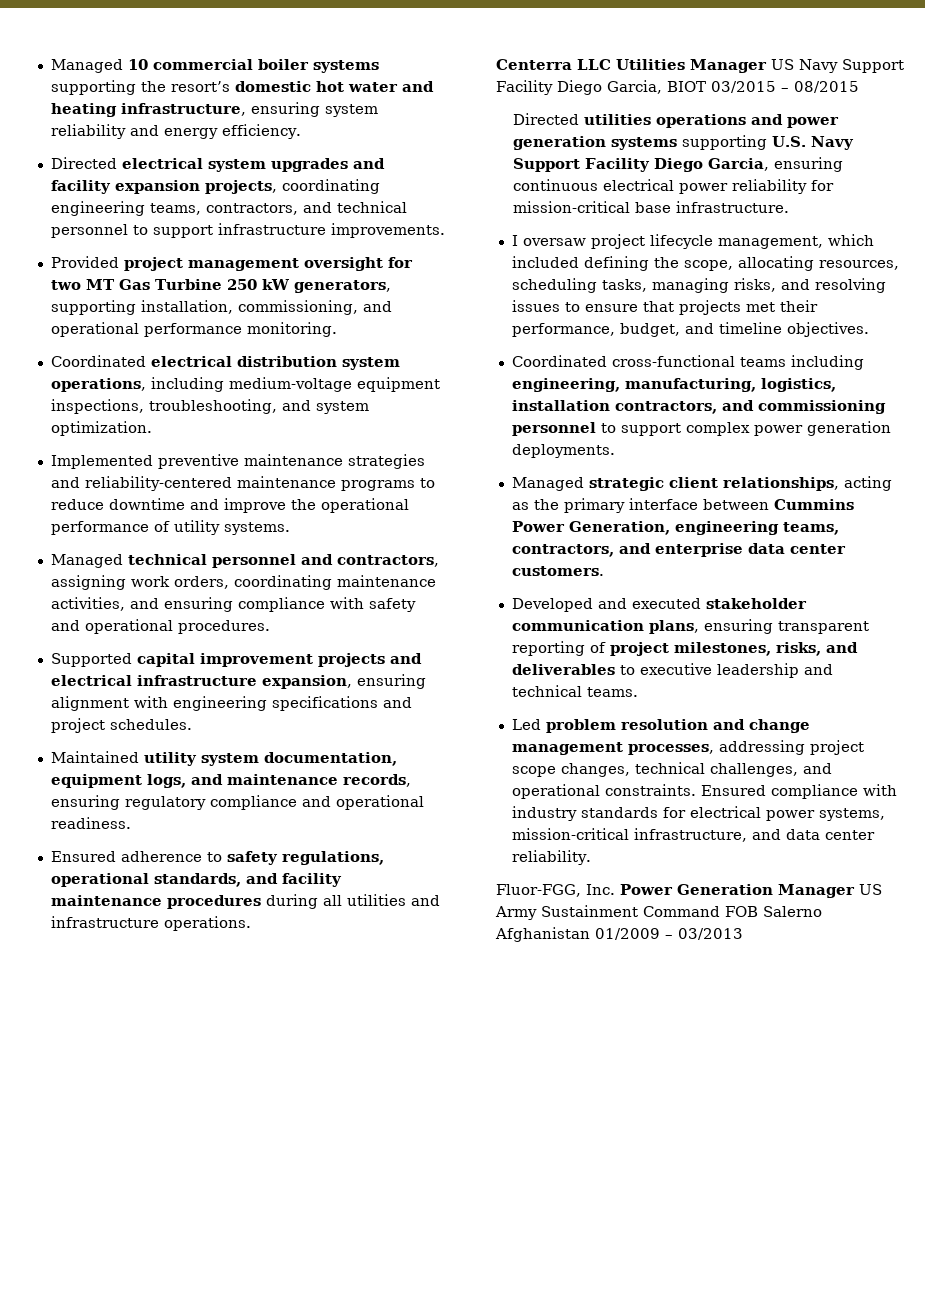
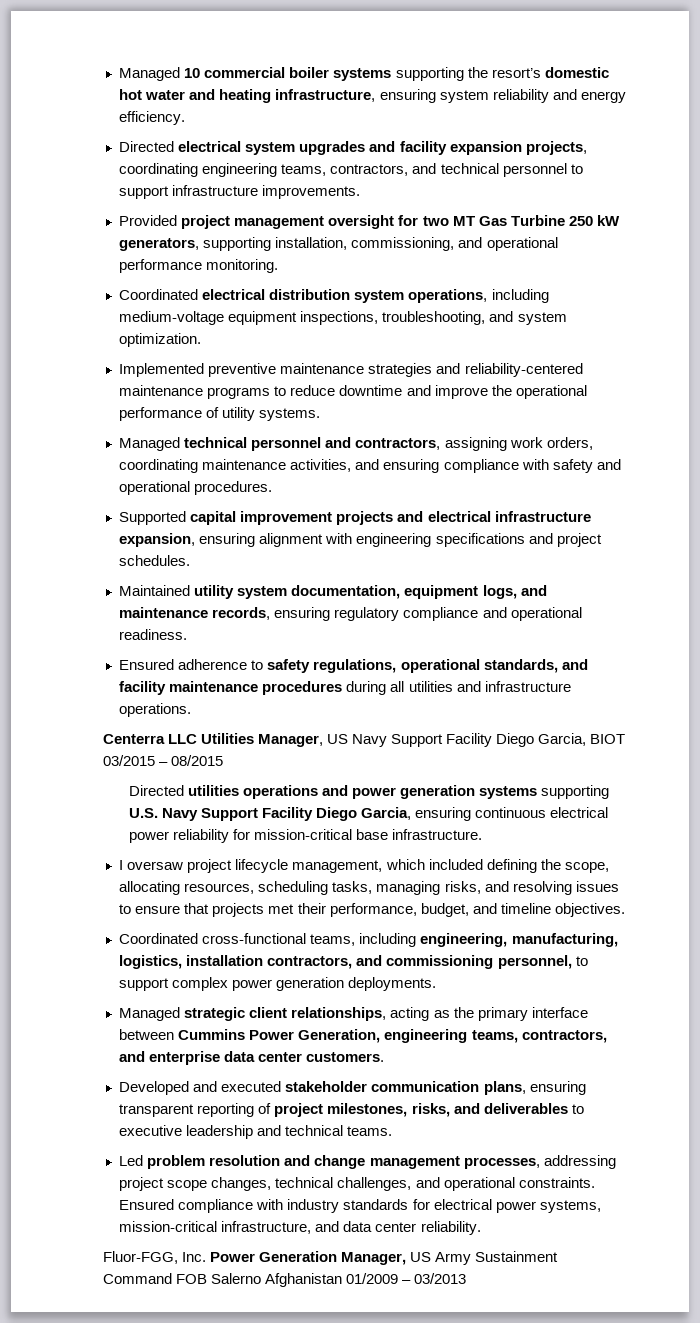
[690,59,768,73] Manager -> [257,734,323,747] Manager,
[740,357,787,367] teams -> [310,934,356,946] teams,
[512,422,597,436] personnel -> [497,955,572,969] personnel,
[778,884,856,898] Manager -> [340,1252,406,1265] Manager,

